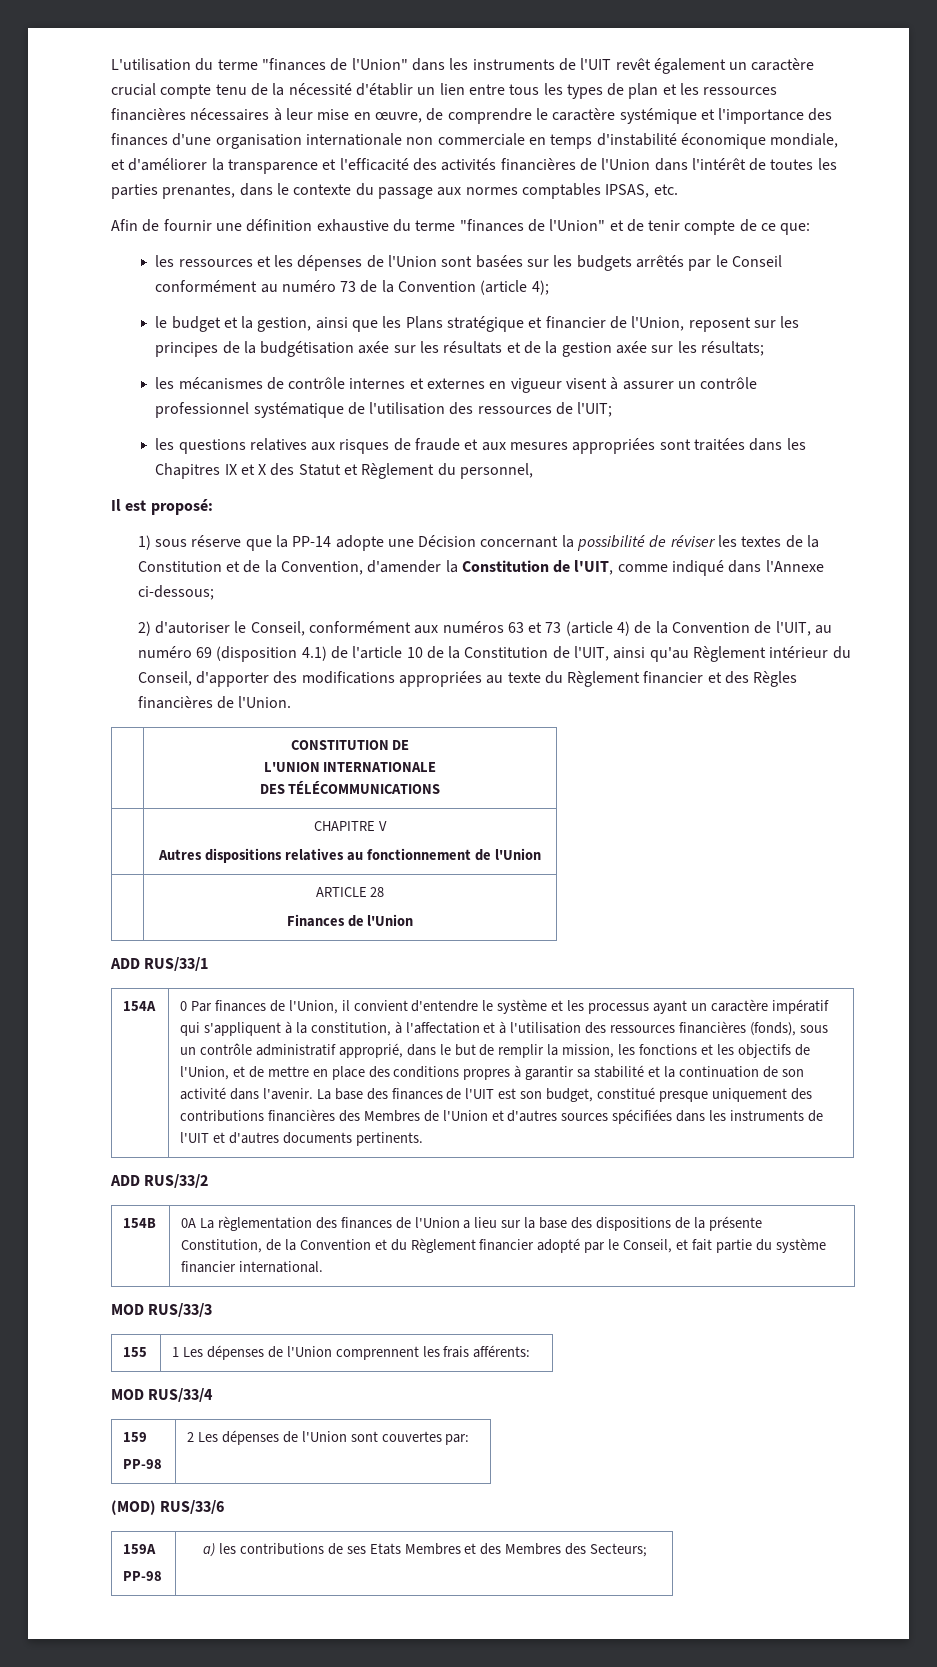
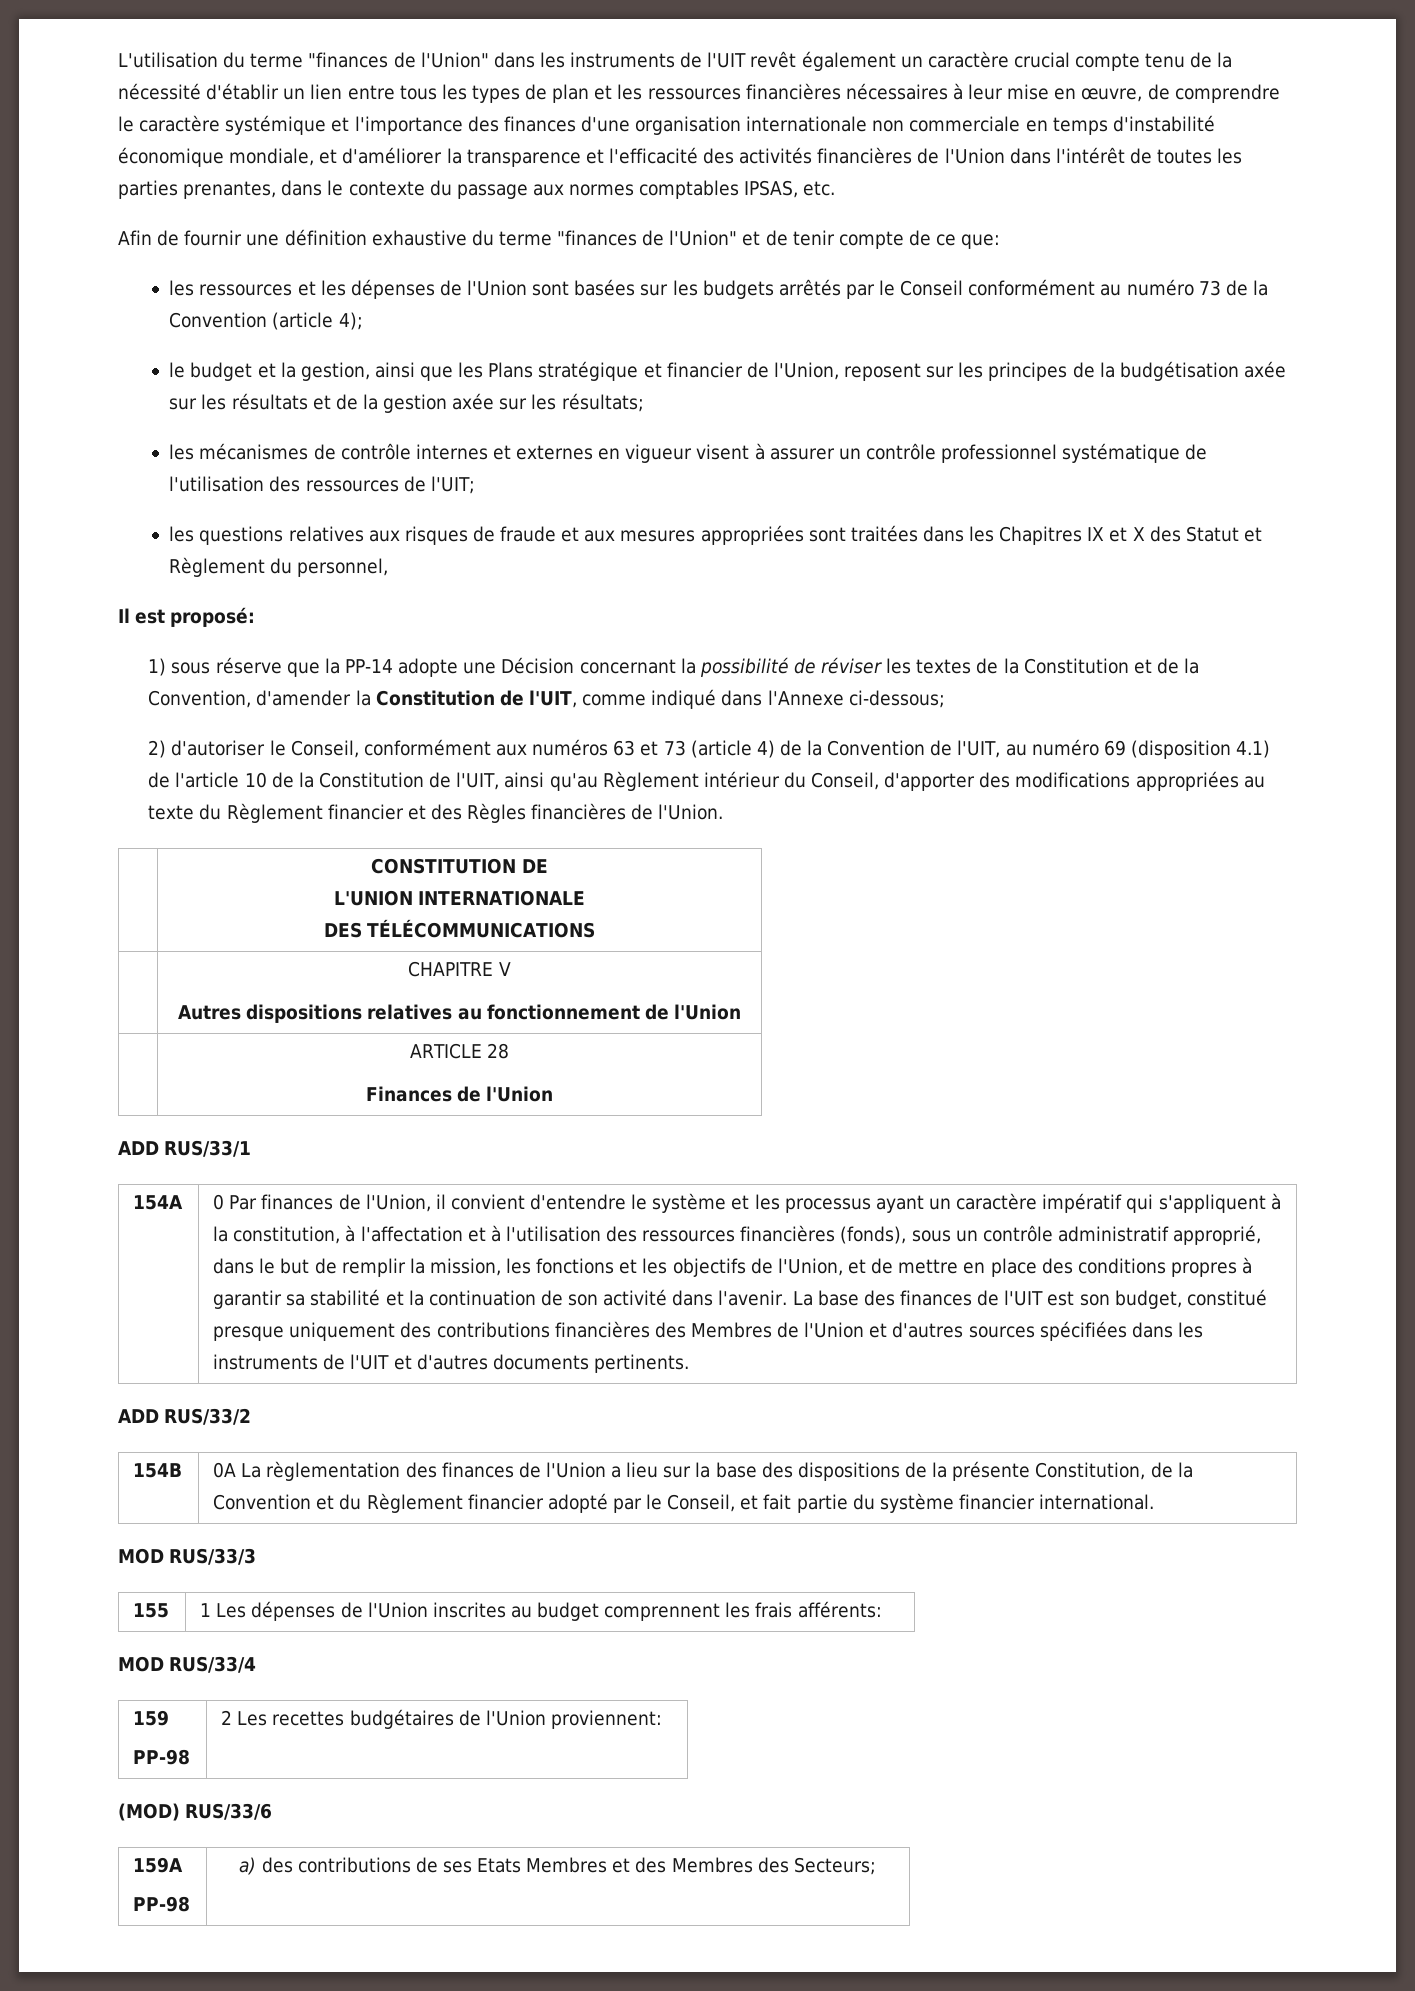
(332, 1351) none -> [432,1602,600,1621] inscrites au budget
[221,1430,470,1445] dépenses de l'Union sont couvertes par: -> [272,1709,662,1729] recettes budgétaires de l'Union proviennent:
[218,1543,236,1554] les -> [261,1857,293,1873] des

